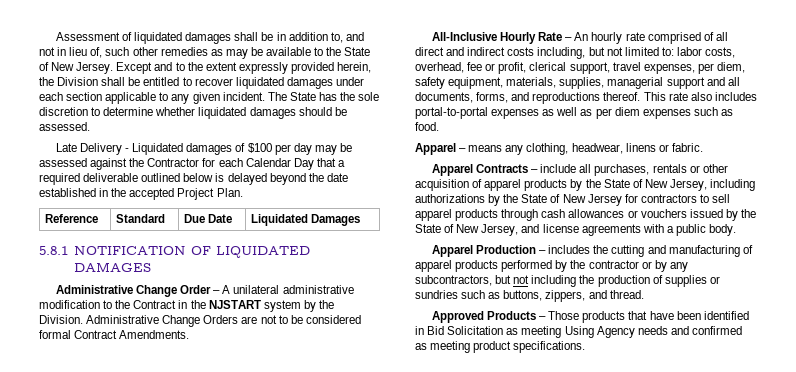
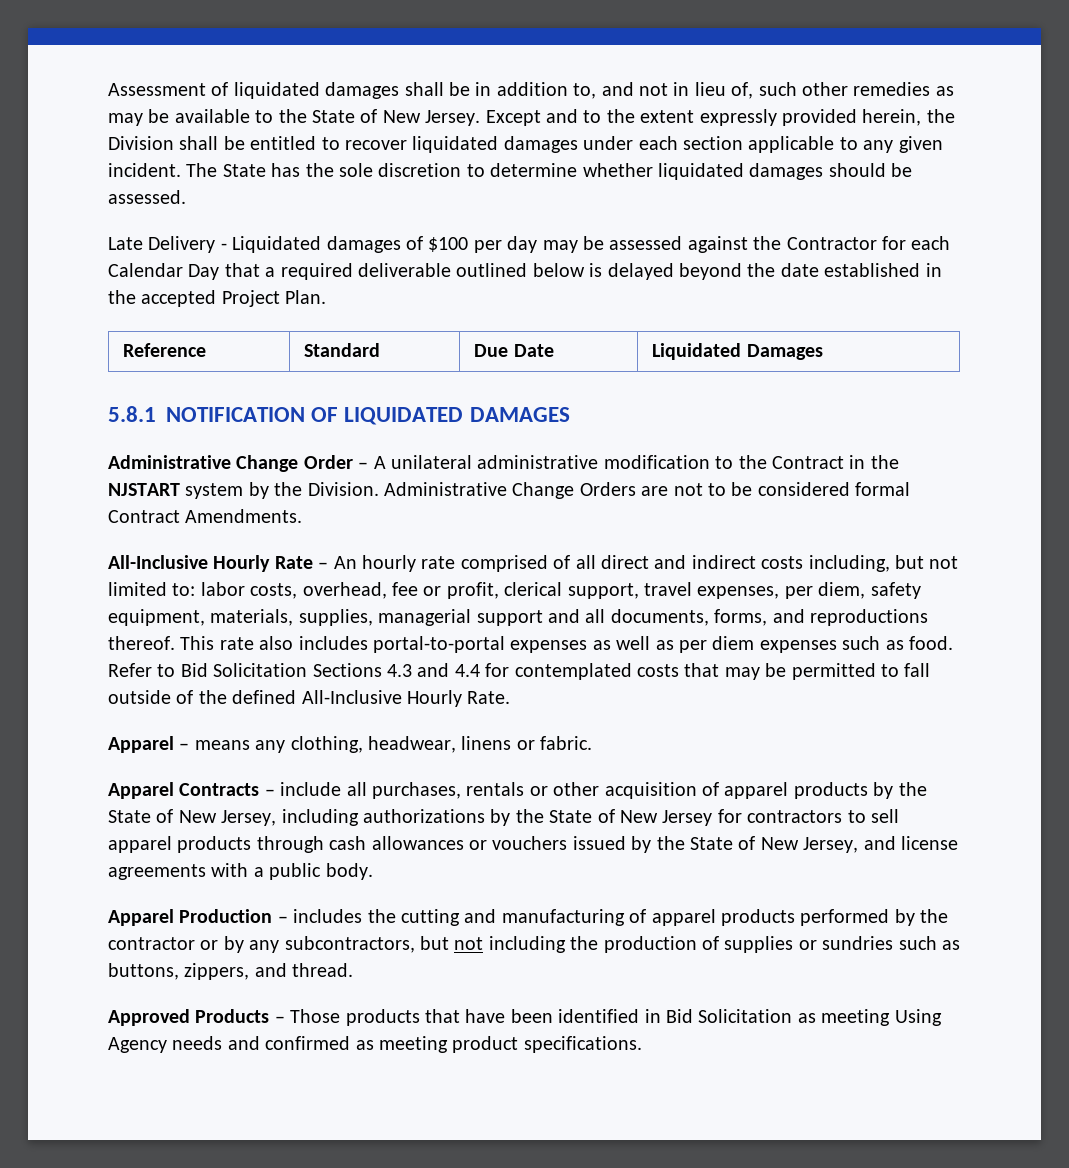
(439, 126) none -> [108,663,931,680] [108,690,511,707] Refer to Bid Solicitation Sections 4.3 and 4.4 for contemplated costs that may be permitted to fall outside of the defined All-Inclusive Hourly Rate.

